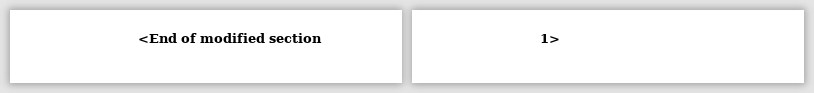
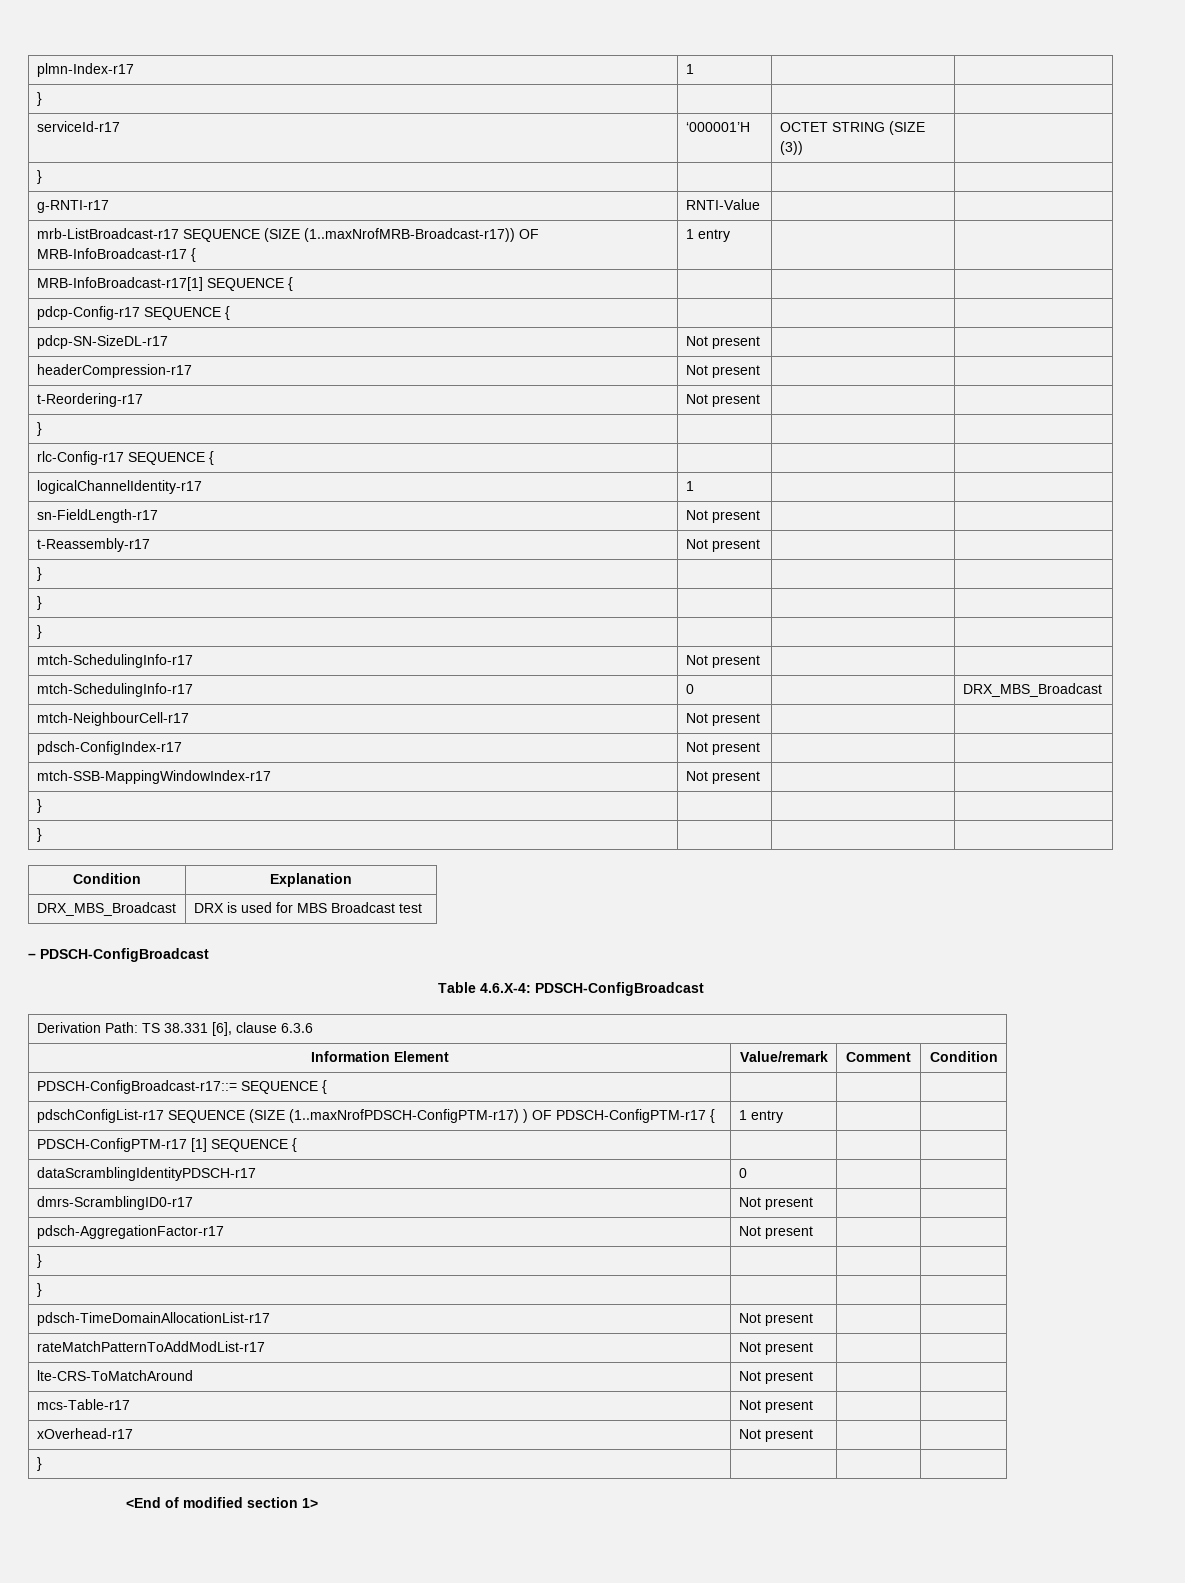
(138, 38) none -> [36,63,134,77] [685,64,694,74] [36,92,42,106] [36,121,120,132] [685,122,750,132] [779,121,925,135] [779,141,803,155] [36,170,42,184] [36,200,109,213] [685,199,760,210] [36,228,539,242] [36,248,196,262] [685,229,730,242] [36,277,293,291] [36,306,230,320] [36,335,168,349] [685,336,760,349] [36,364,192,378] [685,365,760,378] [36,393,143,407] [685,394,760,407] [36,422,42,436] [36,451,214,465] [36,480,202,494] [685,481,694,491] [36,509,158,523] [685,510,760,523] [36,538,150,552] [685,539,760,552] [36,567,42,581] [36,596,42,610] [36,625,42,639] [36,654,193,668] [685,655,760,668] [36,683,193,697] [685,684,694,694] [962,683,1102,697] [36,712,189,726] [685,713,760,726] [36,741,182,755] [685,742,760,755] [36,770,271,784] [685,771,760,784] [36,799,42,813] [36,828,42,842] [73,873,141,884] [270,873,352,887] [36,902,176,916] [193,902,422,913] [28,948,209,962] [437,982,704,996] [36,1022,313,1036] [310,1051,449,1062] [739,1051,828,1062] [846,1052,911,1062] [929,1051,998,1062] [36,1080,327,1094] [36,1109,715,1123] [738,1110,783,1123] [36,1138,297,1152] [36,1167,256,1181] [738,1168,747,1178] [36,1196,193,1210] [738,1197,813,1210] [36,1225,224,1239] [738,1226,813,1239] [36,1254,42,1268] [36,1283,42,1297] [36,1312,270,1326] [738,1313,813,1326] [36,1341,265,1352] [738,1342,813,1355] [36,1370,193,1381] [738,1371,813,1384] [36,1399,130,1410] [738,1400,813,1413] [36,1428,133,1439] [738,1429,813,1442] [36,1457,42,1471] plmn-Index-r17 | 1 | | // } | | | // serviceId-r17 | ‘000001’H | OCTET STRING (SIZE (3)) | // } | | | // g-RNTI-r17 | RNTI-Value | | // mrb-ListBroadcast-r17 SEQUENCE (SIZE (1..maxNrofMRB-Broadcast-r17)) OF MRB-InfoBroadcast-r17 { | 1 entry | | // MRB-InfoBroadcast-r17[1] SEQUENCE { | | | // pdcp-Config-r17 SEQUENCE { | | | // pdcp-SN-SizeDL-r17 | Not present | | // headerCompression-r17 | Not present | | // t-Reordering-r17 | Not present | | // } | | | // rlc-Config-r17 SEQUENCE { | | | // logicalChannelIdentity-r17 | 1 | | // sn-FieldLength-r17 | Not present | | // t-Reassembly-r17 | Not present | | // } | | | // } | | | // } | | | // mtch-SchedulingInfo-r17 | Not present | | // mtch-SchedulingInfo-r17 | 0 | | DRX_MBS_Broadcast // mtch-NeighbourCell-r17 | Not present | | // pdsch-ConfigIndex-r17 | Not present | | // mtch-SSB-MappingWindowIndex-r17 | Not present | | // } | | | // } | | | // Condition | Explanation // DRX_MBS_Broadcast | DRX is used for MBS Broadcast test // – PDSCH-ConfigBroadcast // Table 4.6.X-4: PDSCH-ConfigBroadcast // Derivation Path: TS 38.331 [6], clause 6.3.6 // Information Element | Value/remark | Comment | Condition // PDSCH-ConfigBroadcast-r17::= SEQUENCE { | | | // pdschConfigList-r17 SEQUENCE (SIZE (1..maxNrofPDSCH-ConfigPTM-r17) ) OF PDSCH-ConfigPTM-r17 { | 1 entry | | // PDSCH-ConfigPTM-r17 [1] SEQUENCE { | | | // dataScramblingIdentityPDSCH-r17 | 0 | | // dmrs-ScramblingID0-r17 | Not present | | // pdsch-AggregationFactor-r17 | Not present | | // } | | | // } | | | // pdsch-TimeDomainAllocationList-r17 | Not present | | // rateMatchPatternToAddModList-r17 | Not present | | // lte-CRS-ToMatchAround | Not present | | // mcs-Table-r17 | Not present | | // xOverhead-r17 | Not present | | // } | | | //

